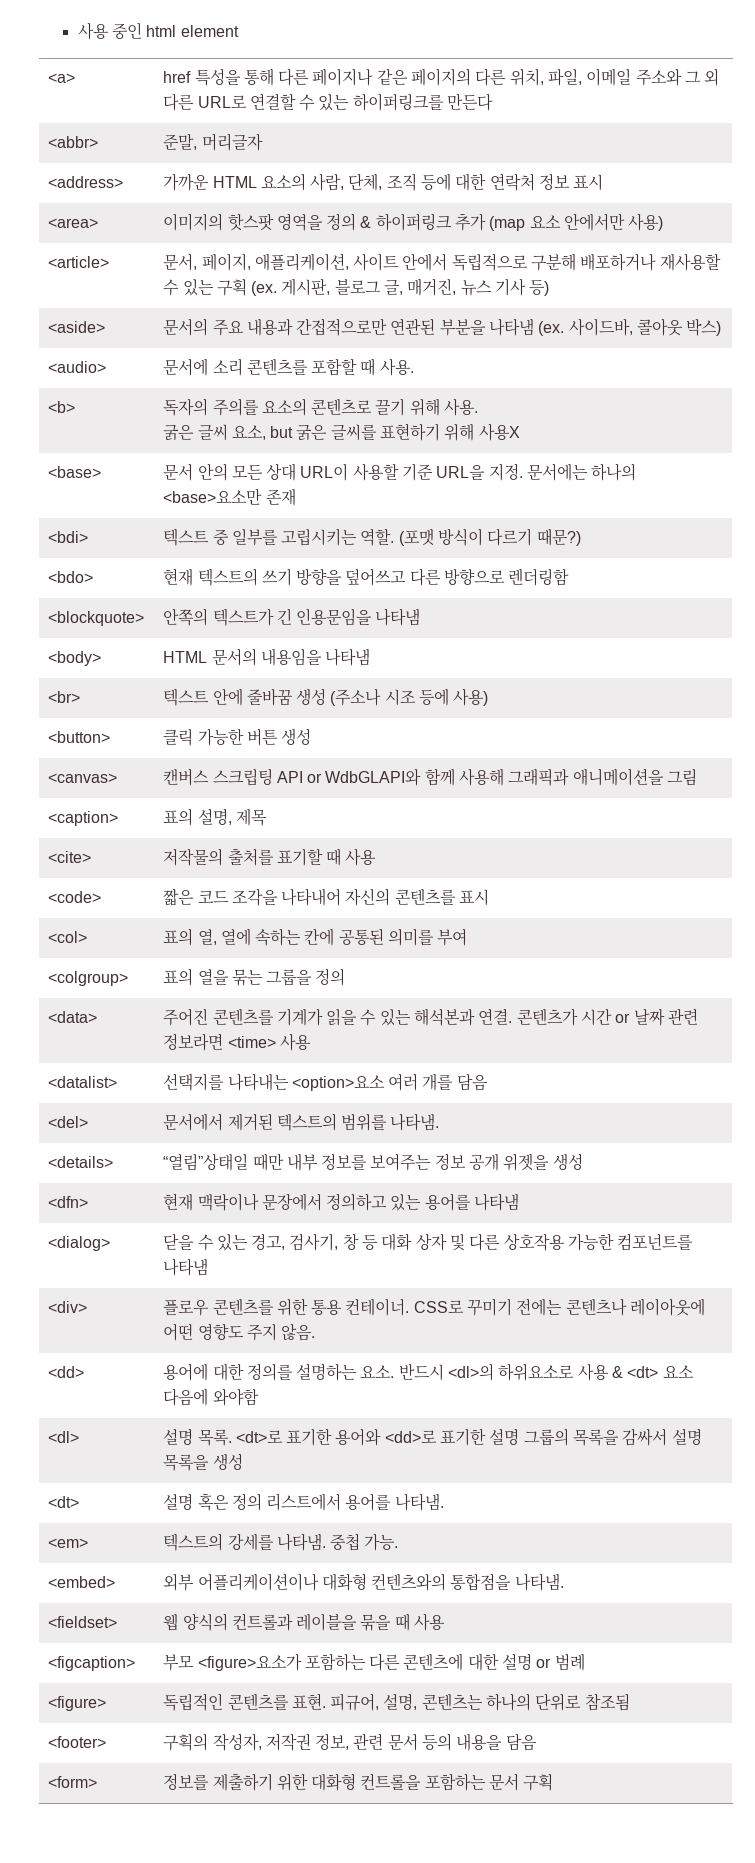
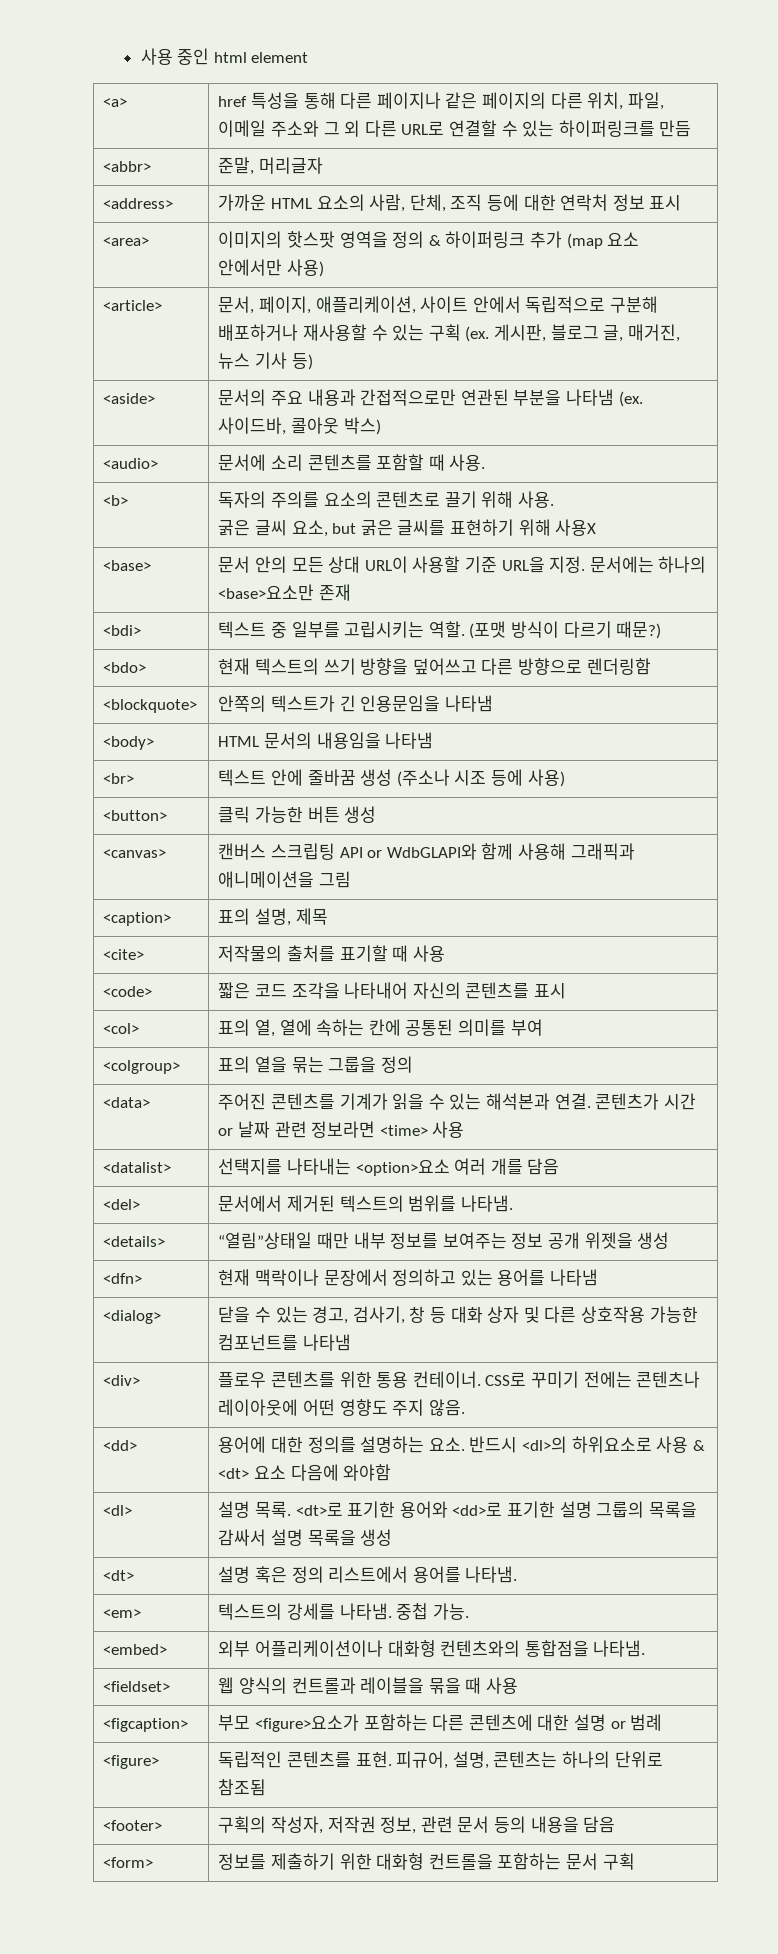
[447,93,494,111] 만든다 -> [659,120,692,137] 만듬

